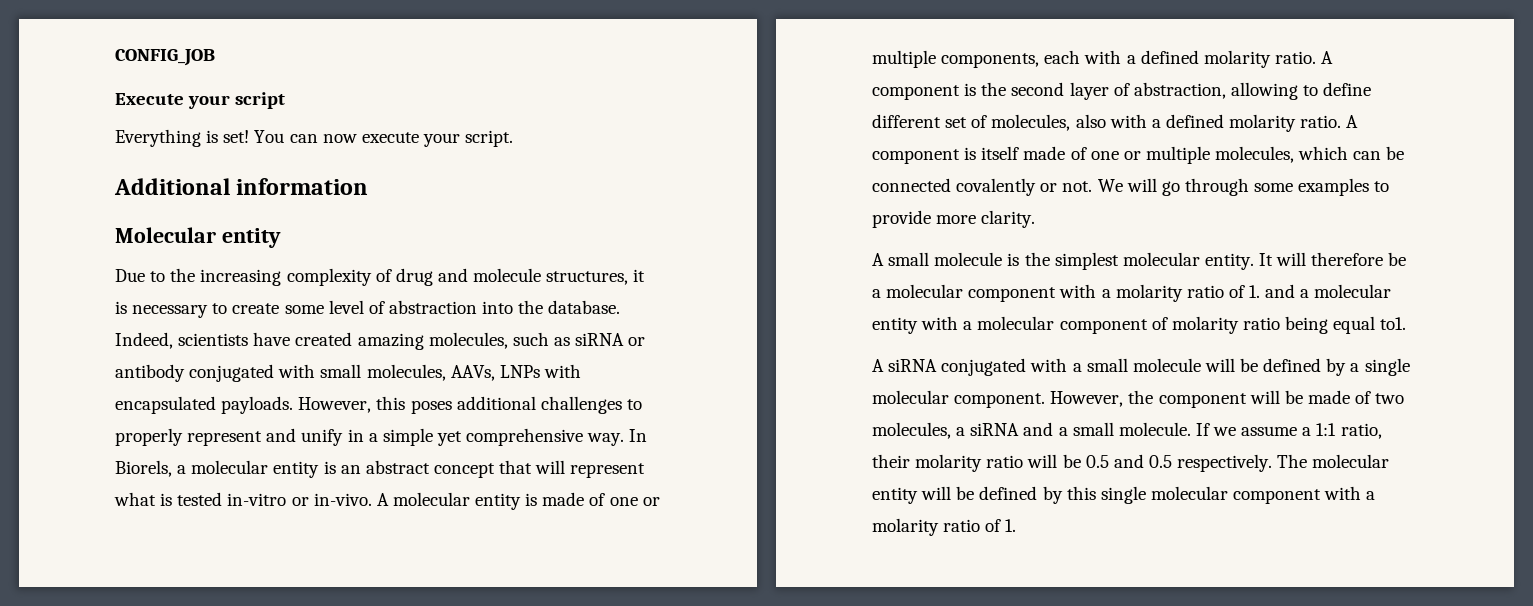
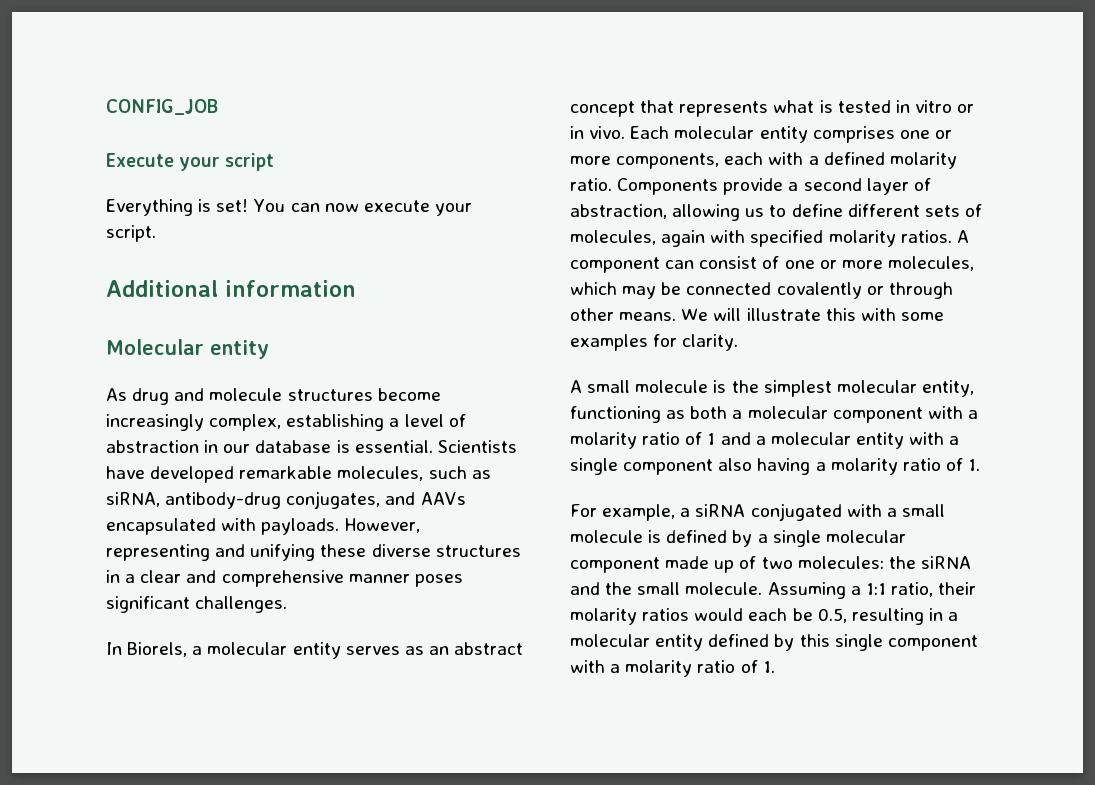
[115,268,646,286] [115,300,621,318] [115,332,646,350] [115,364,581,382] [115,396,642,414] [115,428,625,446] Due to the increasing complexity of drug and molecule structures, it is necessary to create some level of abstraction into the database. Indeed, scientists have created amazing molecules, such as siRNA or antibody conjugated with small molecules, AAVs, LNPs with encapsulated payloads. However, this poses additional challenges to properly represent and unify in a simple yet comprehensive way. -> [106,388,441,405] [106,414,466,431] [106,440,517,453] [106,466,491,483] [106,491,466,509] [106,518,421,535] [106,544,521,561] [106,570,463,587] [106,596,288,613] As drug and molecule structures become increasingly complex, establishing a level of abstraction in our database is essential. Scientists have developed remarkable molecules, such as siRNA, antibody-drug conjugates, and AAVs encapsulated with payloads. However, representing and unifying these diverse structures in a clear and comprehensive manner poses significant challenges. //
[323,461,336,474] is -> [345,646,424,655] serves as
[535,460,646,478] will represent -> [679,101,769,117] represents
[227,492,660,510] [872,50,936,68] in-vitro or in-vivo. A molecular entity is made of one or multiple -> [895,100,975,113] [570,126,952,143] [570,156,611,165] in vitro or in vivo. Each molecular entity comprises one or more
[1321,51,1334,64] [872,82,1007,100] A component is the -> [617,178,799,195] Components provide a
(1298, 91) none -> [745,208,765,217] us
[945,117,968,128] set -> [924,205,960,217] sets
[1075,114,1359,132] [872,146,1210,164] also with a defined molarity ratio. A component is itself made of one or multiple -> [661,230,969,247] [570,256,883,273] again with specified molarity ratios. A component can consist of one or more
[1353,151,1382,160] can -> [622,286,657,299] may
[1062,178,1390,196] [872,210,977,228] not. We will go through some examples to provide more -> [888,282,953,299] [570,308,944,321] [570,334,678,351] through other means. We will illustrate this with some examples for
[1204,252,1407,270] entity. It will therefore be -> [921,380,974,397] [570,406,728,423] entity, functioning as both
[1249,285,1261,298] 1. -> [707,433,716,445] 1
[977,316,1407,334] [872,359,884,372] molecular component of molarity ratio being equal to1. // A -> [570,458,981,475] [570,504,691,521] single component also having a molarity ratio of 1. // For example, a
[1204,358,1259,372] will be -> [648,530,662,543] is
[954,390,1405,408] [872,422,966,439] component. However, the component will be made of two molecules, a -> [570,556,916,573] component made up of two molecules: the
[1058,427,1068,436] a -> [605,582,633,595] the
[1195,423,1298,436] If we assume -> [767,582,846,599] Assuming
[986,454,1390,472] [872,486,975,504] ratio will be 0.5 and 0.5 respectively. The molecular entity will be -> [642,608,959,625] [570,634,704,651] ratios would each be 0.5, resulting in a molecular entity
[1150,486,1228,500] molecular -> (883, 642) none

